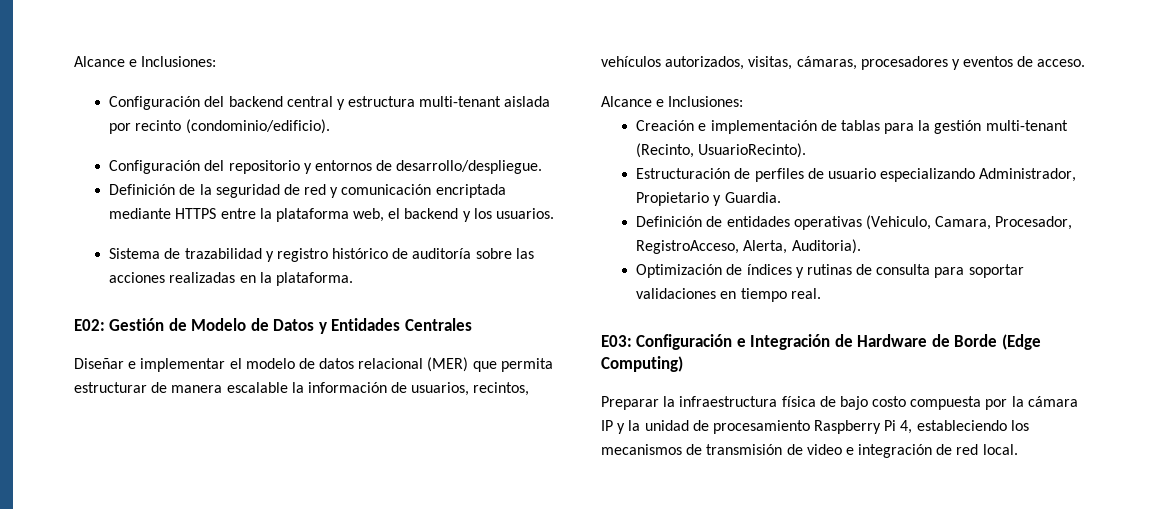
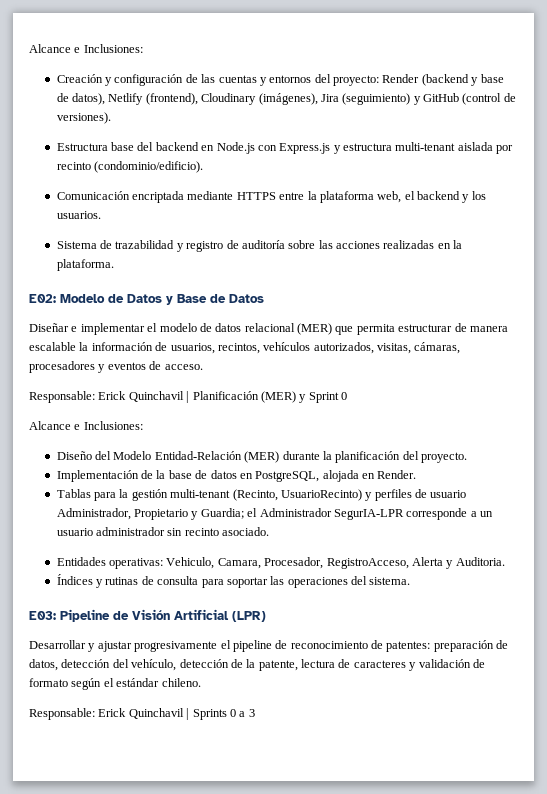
[74,56,217,67] [109,96,333,110] Alcance e Inclusiones: // Configuración del backend central -> [29,44,143,53] [56,74,504,86] [56,93,516,105] [56,112,111,124] [56,142,331,154] Alcance e Inclusiones: // Creación y configuración de las cuentas y entornos del proyecto: Render (backend y base de datos), Netlify (frontend), Cloudinary (imágenes), Jira (seguimiento) y GitHub (control de versiones). // Estructura base del backend en Node.js con Express.js
[109,160,543,174] [109,184,432,198] Configuración del repositorio y entornos de desarrollo/despliegue. // Definición de la seguridad de red y comunicación -> [56,191,130,200] Comunicación
[332,248,389,259] histórico -> (224, 246) none
[109,318,187,331] Gestión de -> (56, 298) none
[331,318,472,331] Entidades Centrales -> [177,294,264,303] Base de Datos
[601,96,744,107] [636,120,880,134] Alcance e Inclusiones: // Creación e implementación de tablas -> [29,391,347,403] [29,421,143,430] [56,451,468,463] [56,470,417,482] [56,489,91,498] Responsable: Erick Quinchavil | Planificación (MER) y Sprint 0 // Alcance e Inclusiones: // Diseño del Modelo Entidad-Relación (MER) durante la planificación del proyecto. // Implementación de la base de datos en PostgreSQL, alojada en Render. // Tablas
[698,143,807,158] [636,168,751,179] UsuarioRecinto). // Estructuración de -> [280,489,373,501] UsuarioRecinto) y
[880,168,976,182] especializando -> (467, 494) none
[724,192,781,203] [636,215,1073,230] [636,239,861,254] [636,264,792,278] Guardia. // Definición de entidades operativas (Vehiculo, Camara, Procesador, RegistroAcceso, Alerta, Auditoria). // Optimización de índices -> [200,508,494,520] [56,527,270,536] [56,557,505,569] [56,574,93,585] Guardia; el Administrador SegurIA-LPR corresponde a un usuario administrador sin recinto asociado. // Entidades operativas: Vehiculo, Camara, Procesador, RegistroAcceso, Alerta y Auditoria. // Índices
[636,288,821,302] [601,334,1041,350] [601,356,683,372] [601,396,1078,410] [601,420,1029,434] [601,444,1018,458] validaciones en tiempo real. // E03: Configuración e Integración de Hardware de Borde (Edge Computing) // Preparar la infraestructura física de bajo costo compuesta por la cámara IP y la unidad de procesamiento Raspberry Pi 4, estableciendo los mecanismos de transmisión de video e integración de red local. -> [270,576,411,588] [29,609,266,622] [29,640,509,652] [29,659,485,671] [29,678,201,690] [29,708,255,720] las operaciones del sistema. // E03: Pipeline de Visión Artificial (LPR) // Desarrollar y ajustar progresivamente el pipeline de reconocimiento de patentes: preparación de datos, detección del vehículo, detección de la patente, lectura de caracteres y validación de formato según el estándar chileno. // Responsable: Erick Quinchavil | Sprints 0 a 3

